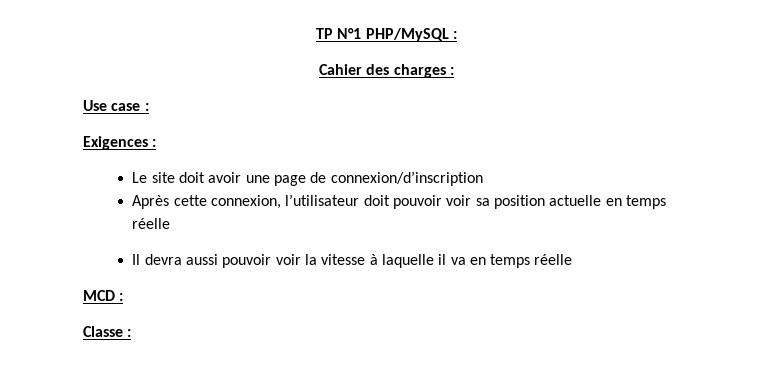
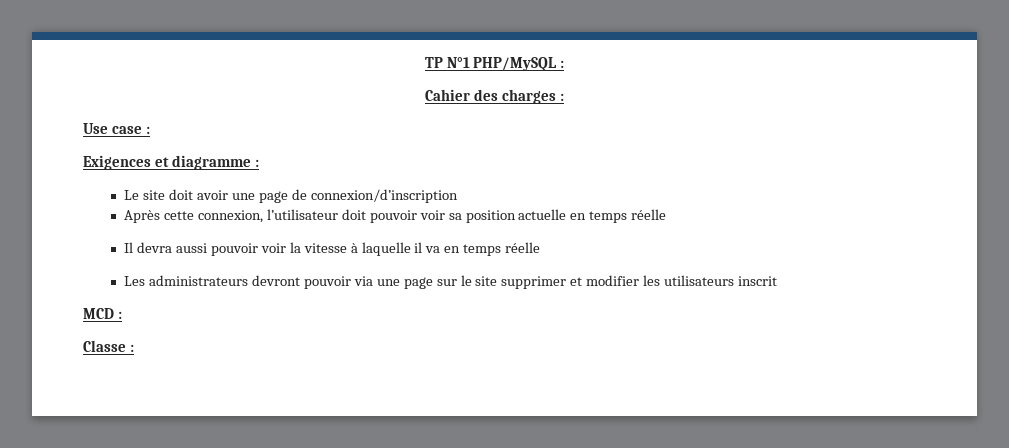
(148, 143) none -> [154,155,251,170] et diagramme
(573, 259) none -> [124,275,777,289] // Les administrateurs devront pouvoir via une page sur le site supprimer et modifier les utilisateurs inscrit

